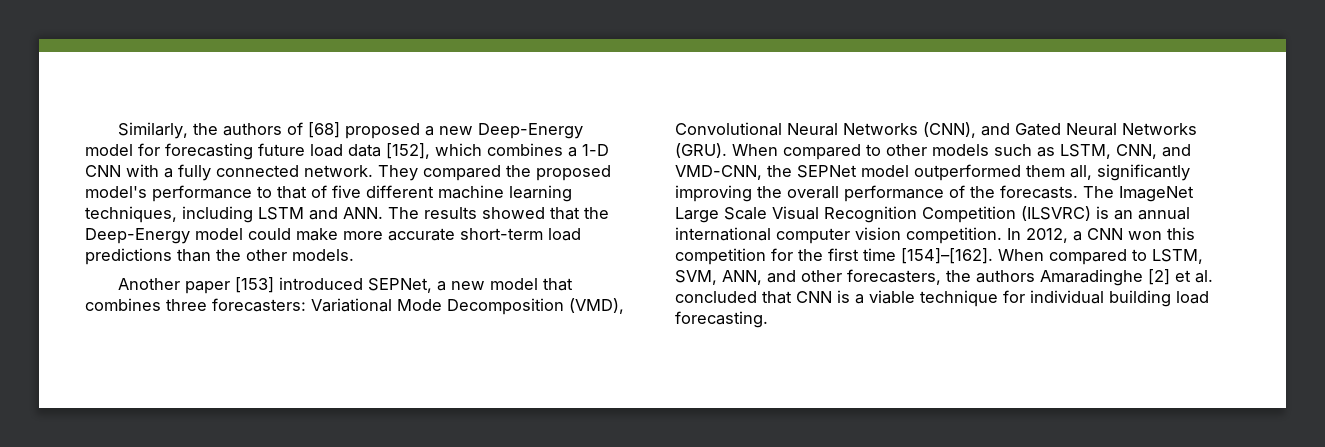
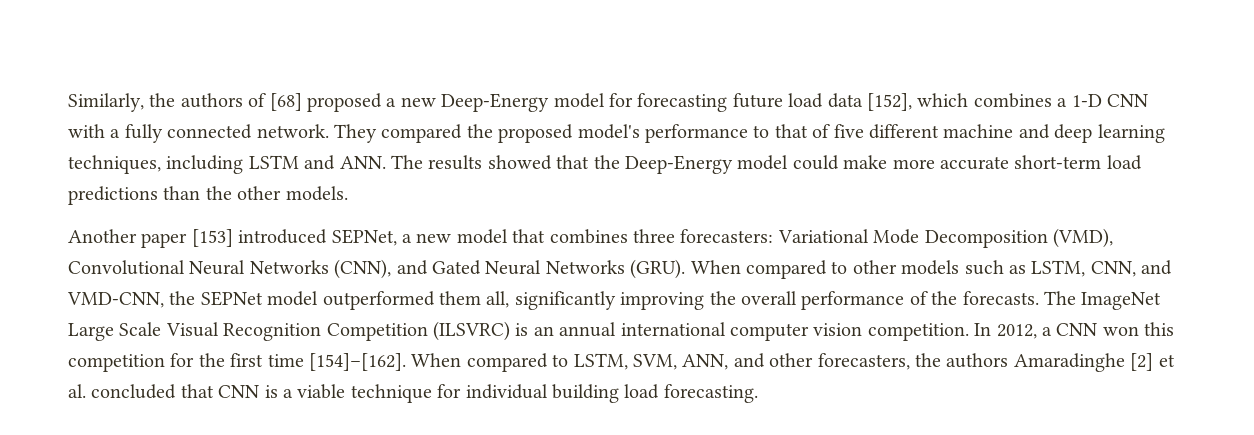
(504, 192) none -> [1018,124,1093,143] and deep

